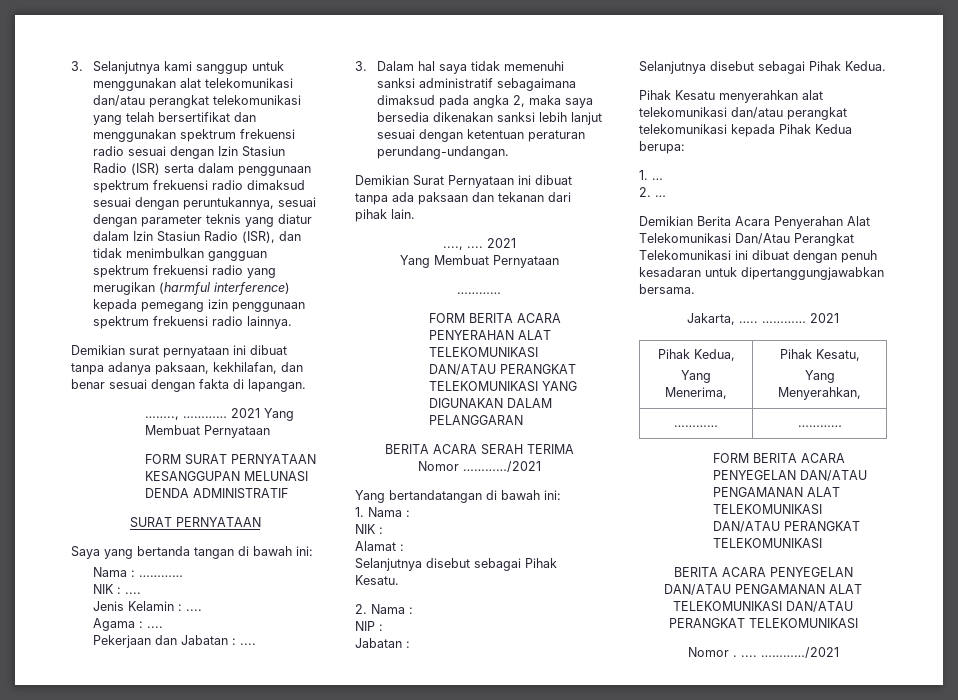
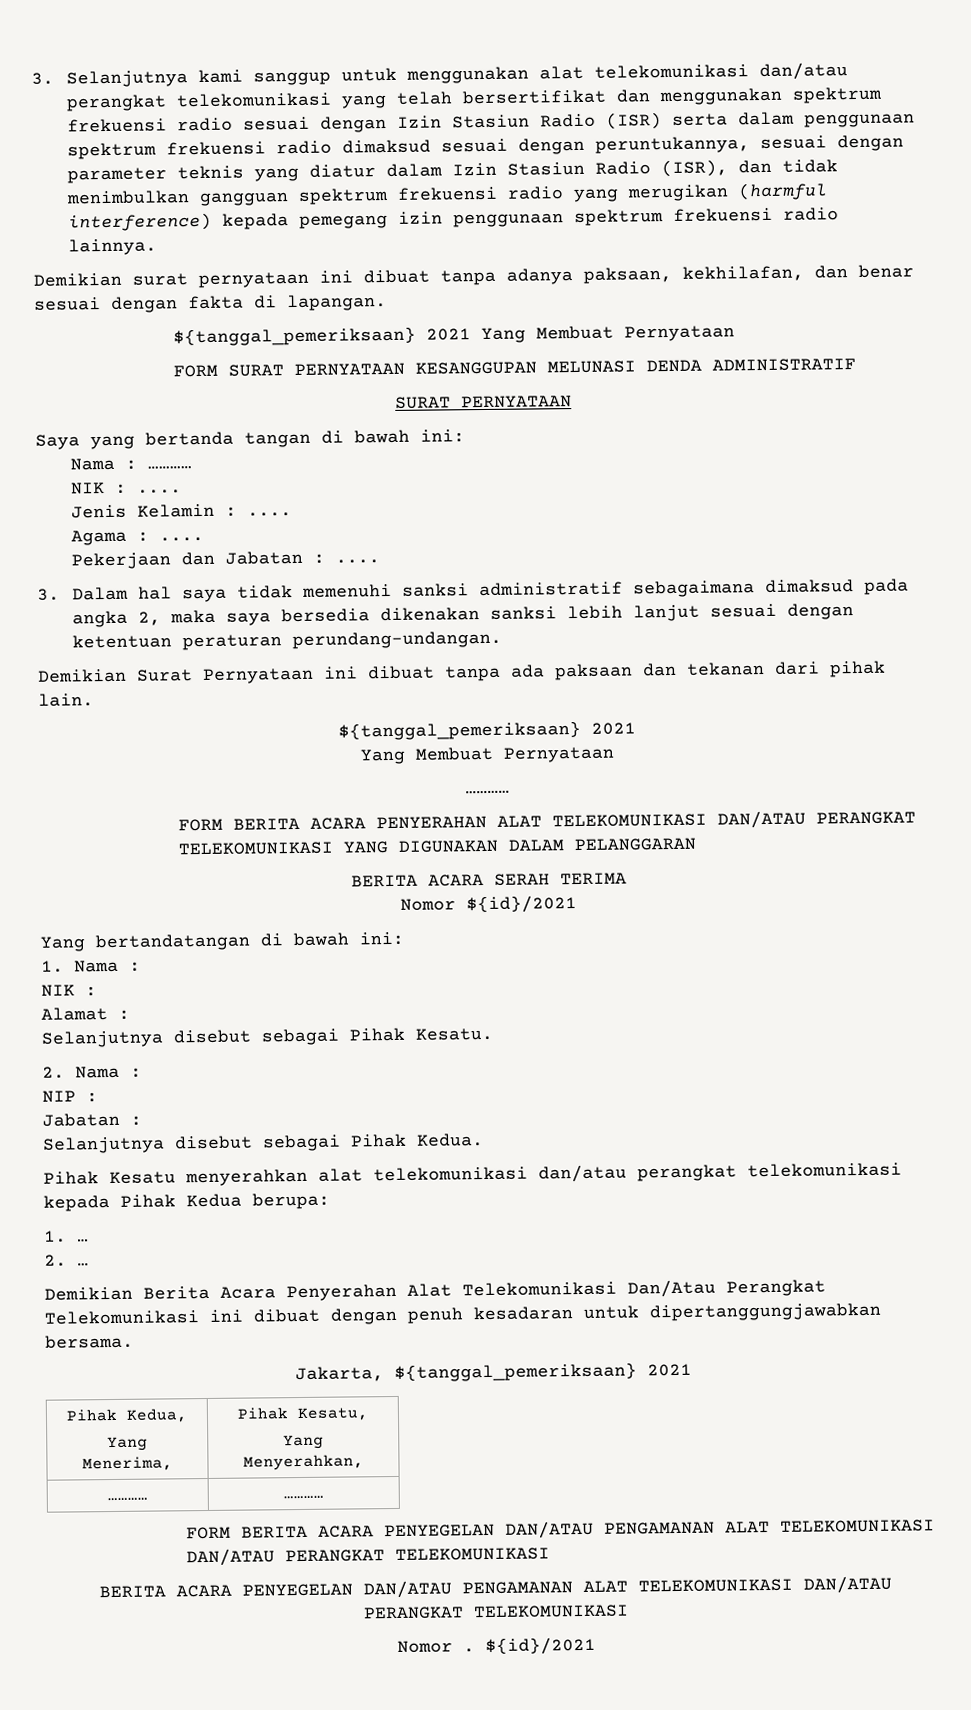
[145,416,228,420] …….., ………… -> [173,326,417,347] ${tanggal_pemeriksaan}
[442,246,483,250] ...., .... -> [337,720,581,741] ${tanggal_pemeriksaan}
[462,461,541,472] …………/2021 -> [466,895,577,914] ${id}/2021
[739,321,806,323] ….. ………… -> [394,1362,637,1382] ${tanggal_pemeriksaan}
[740,647,839,658] .... …………/2021 -> [485,1636,596,1656] ${id}/2021

